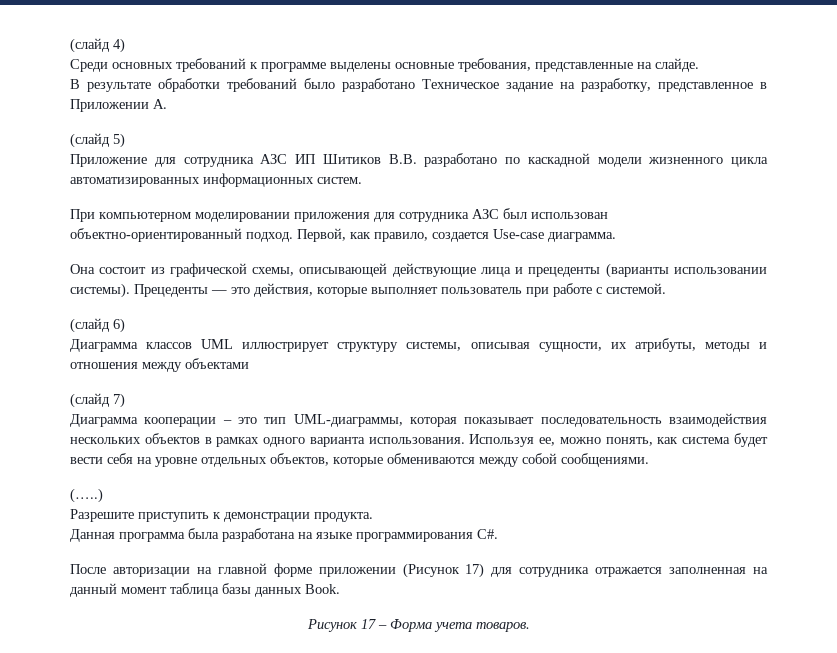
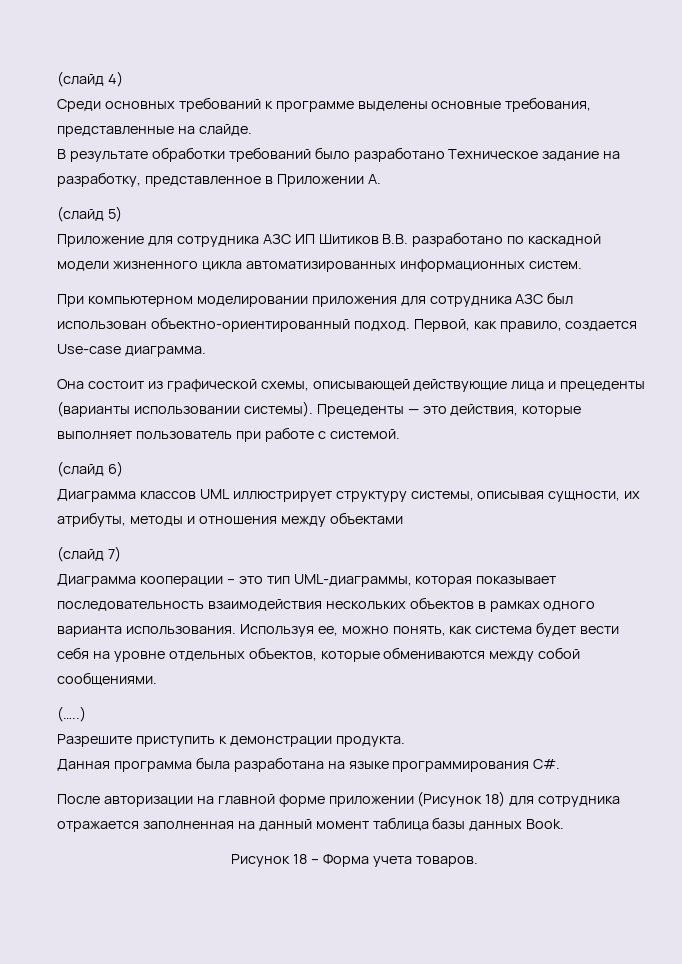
[465,563,485,578] 17) -> [485,791,506,807] 18)
[360,619,376,629] 17 -> [293,854,308,864] 18

